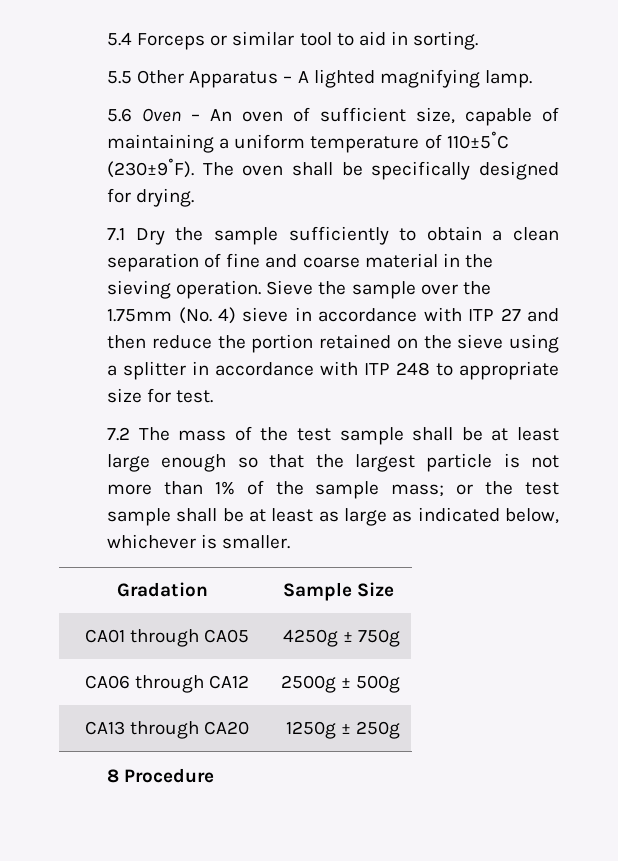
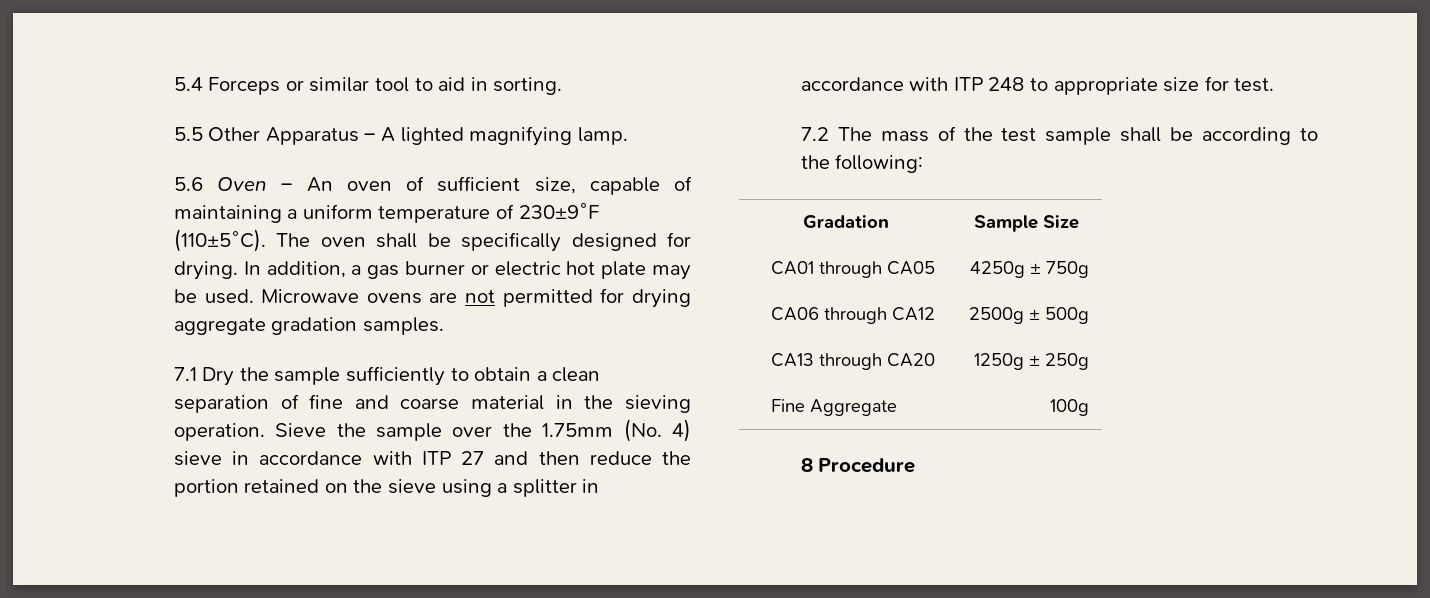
[446,131,509,149] [107,158,195,178] 110±5˚C (230±9˚F). -> [518,203,599,219] [173,229,266,252] 230±9˚F (110±5˚C).
(195, 197) none -> [243,261,692,280] [173,288,692,308] [173,317,444,335] In addition, a gas burner or electric hot plate may be used. Microwave ovens are not permitted for drying aggregate gradation samples.
[491,427,559,441] [107,453,559,472] [107,480,559,499] [107,507,559,526] [107,534,291,549] at least large enough so that the largest particle is not more than 1% of the sample mass; or the test sample shall be at least as large as indicated below, whichever is smaller. -> [1202,127,1318,145] [800,154,924,173] according to the following:
(401, 730) none -> [770,399,897,416] [1050,399,1090,416] // Fine Aggregate | 100g

